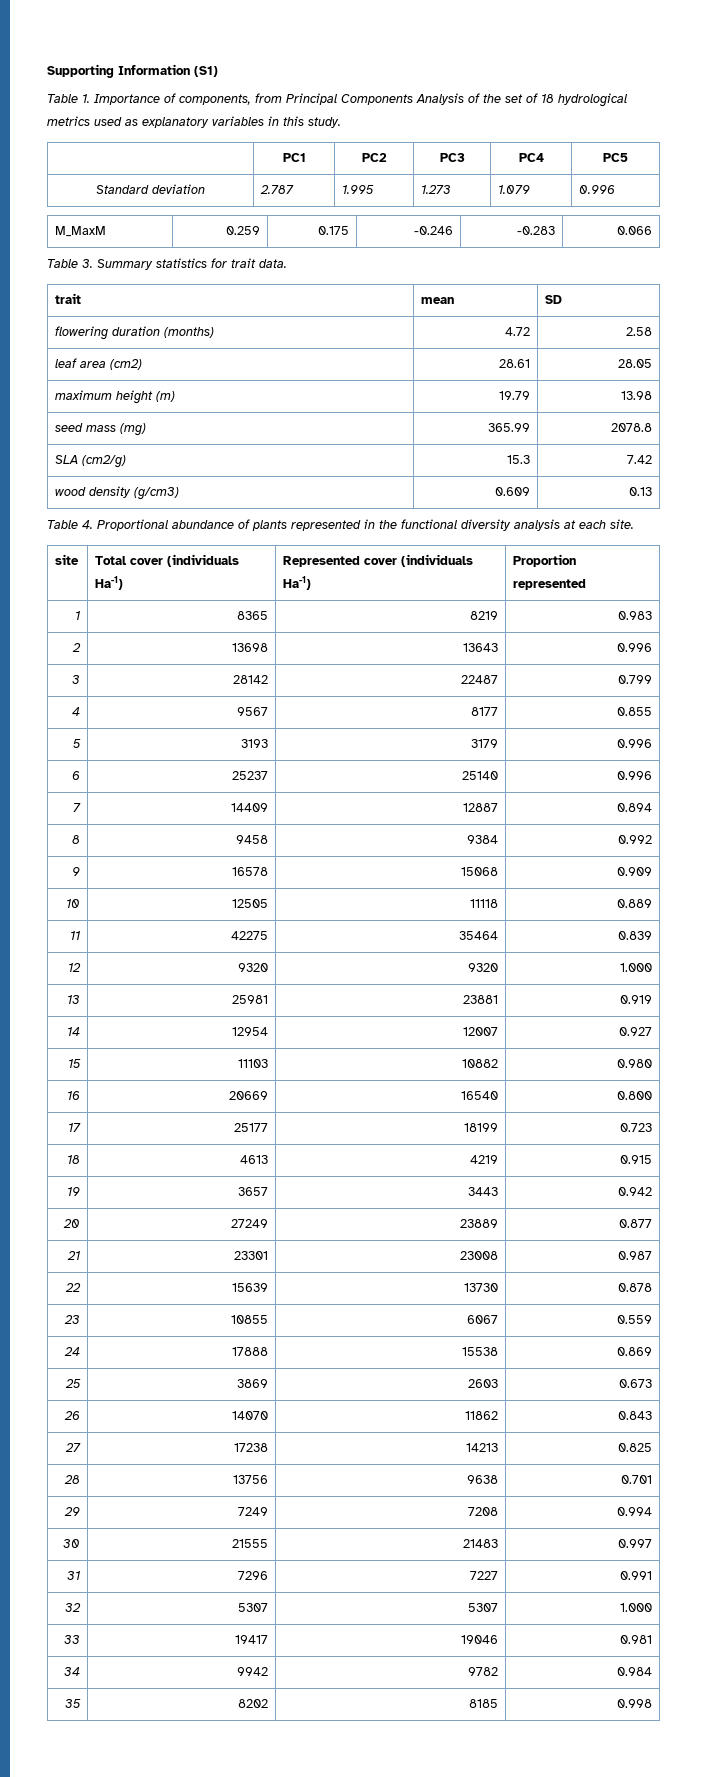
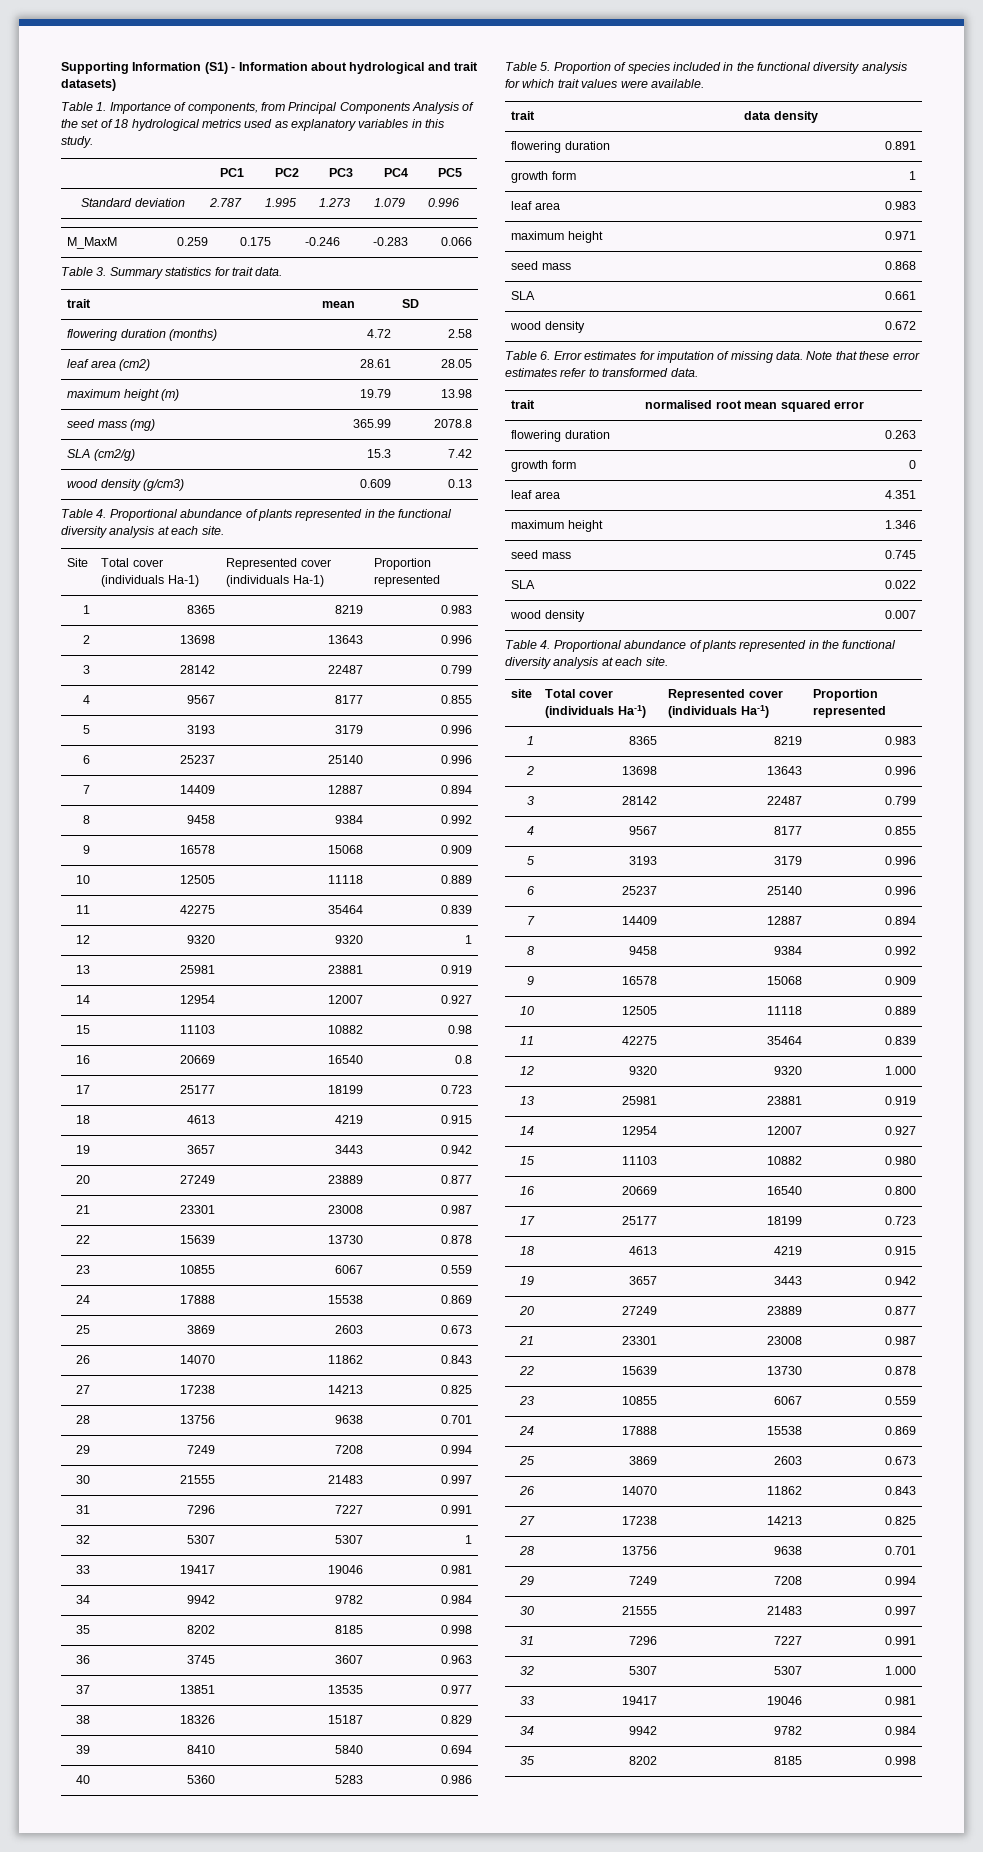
(218, 71) none -> [231,62,478,74] [61,79,116,91] - Information about hydrological and trait datasets)
(634, 524) none -> [67,558,89,567] [101,558,163,567] [101,575,199,587] [226,558,331,570] [226,575,324,587] [374,558,432,570] [374,575,441,587] [82,605,90,614] [186,605,215,614] [334,605,363,614] [440,605,472,614] [82,635,90,644] [179,635,215,644] [327,635,363,644] [440,635,472,644] [82,665,90,674] [179,665,215,674] [327,665,363,674] [440,665,472,674] [82,695,90,704] [186,695,215,704] [334,695,363,704] [440,695,472,704] [82,725,90,734] [186,725,215,734] [334,725,363,734] [440,725,472,734] [82,755,90,764] [179,755,215,764] [327,755,363,764] [440,755,472,764] [82,785,90,794] [179,785,215,794] [327,785,363,794] [440,785,472,794] [82,815,90,824] [186,815,215,824] [334,815,363,824] [440,815,472,824] [82,845,90,854] [179,845,215,854] [327,845,363,854] [440,845,472,854] [75,875,90,884] [179,875,215,884] [327,875,363,884] [440,875,472,884] [75,905,90,914] [179,905,215,914] [327,905,363,914] [440,905,472,914] [75,935,90,944] [186,935,215,944] [334,935,363,944] [464,935,472,944] [75,965,90,974] [179,965,215,974] [327,965,363,974] [440,965,472,974] [75,995,90,1004] [179,995,215,1004] [327,995,363,1004] [440,995,472,1004] [75,1025,90,1034] [179,1025,215,1034] [327,1025,363,1034] [447,1025,472,1034] [75,1055,90,1064] [179,1055,215,1064] [327,1055,363,1064] [454,1055,472,1064] [75,1085,90,1094] [179,1085,215,1094] [327,1085,363,1094] [440,1085,472,1094] [75,1115,90,1124] [186,1115,215,1124] [334,1115,363,1124] [440,1115,472,1124] [75,1145,90,1154] [186,1145,215,1154] [334,1145,363,1154] [440,1145,472,1154] [75,1175,90,1184] [179,1175,215,1184] [327,1175,363,1184] [440,1175,472,1184] [75,1205,90,1214] [179,1205,215,1214] [327,1205,363,1214] [440,1205,472,1214] [75,1235,90,1244] [179,1235,215,1244] [327,1235,363,1244] [440,1235,472,1244] [75,1265,90,1274] [179,1265,215,1274] [334,1265,363,1274] [440,1265,472,1274] [75,1295,90,1304] [179,1295,215,1304] [327,1295,363,1304] [440,1295,472,1304] [75,1325,90,1334] [186,1325,215,1334] [334,1325,363,1334] [440,1325,472,1334] [75,1355,90,1364] [179,1355,215,1364] [327,1355,363,1364] [440,1355,472,1364] [75,1385,90,1394] [179,1385,215,1394] [327,1385,363,1394] [440,1385,472,1394] [75,1415,90,1424] [179,1415,215,1424] [334,1415,363,1424] [440,1415,472,1424] [75,1445,90,1454] [186,1445,215,1454] [334,1445,363,1454] [440,1445,472,1454] [75,1475,90,1484] [179,1475,215,1484] [327,1475,363,1484] [440,1475,472,1484] [75,1505,90,1514] [186,1505,215,1514] [334,1505,363,1514] [440,1505,472,1514] [75,1535,90,1544] [186,1535,215,1544] [334,1535,363,1544] [464,1535,472,1544] [75,1565,90,1574] [179,1565,215,1574] [327,1565,363,1574] [440,1565,472,1574] [75,1595,90,1604] [186,1595,215,1604] [334,1595,363,1604] [440,1595,472,1604] [75,1625,90,1634] [186,1625,215,1634] [334,1625,363,1634] [440,1625,472,1634] [75,1655,90,1664] [186,1655,215,1664] [334,1655,363,1664] [440,1655,472,1664] [75,1685,90,1694] [179,1685,215,1694] [327,1685,363,1694] [440,1685,472,1694] [75,1715,90,1724] [179,1715,215,1724] [327,1715,363,1724] [440,1715,472,1724] [75,1745,90,1754] [186,1745,215,1754] [334,1745,363,1754] [440,1745,472,1754] [75,1775,90,1784] [186,1775,215,1784] [334,1775,363,1784] [440,1775,472,1784] [505,62,907,74] [505,79,704,88] [511,111,536,120] [744,111,818,123] [511,141,610,153] [884,141,916,150] [511,171,576,183] [908,171,916,180] [511,201,560,210] [884,201,916,210] [511,231,603,243] [884,231,916,240] [511,261,571,270] [884,261,916,270] [511,291,536,300] [884,291,916,300] [510,321,585,333] [884,321,916,330] [505,351,920,363] [505,368,698,377] [511,400,536,409] [645,400,864,412] [511,430,610,442] [884,430,916,439] [511,460,576,472] [908,460,916,469] [511,490,560,499] [884,490,916,499] [511,520,603,532] [884,520,916,529] [511,550,571,559] [884,550,916,559] [511,580,536,589] [884,580,916,589] [510,610,585,622] [884,610,916,619] [505,640,897,652] [505,657,668,669] // Site | Total cover (individuals Ha-1) | Represented cover (individuals Ha-1) | Proportion represented // 1 | 8365 | 8219 | 0.983 // 2 | 13698 | 13643 | 0.996 // 3 | 28142 | 22487 | 0.799 // 4 | 9567 | 8177 | 0.855 // 5 | 3193 | 3179 | 0.996 // 6 | 25237 | 25140 | 0.996 // 7 | 14409 | 12887 | 0.894 // 8 | 9458 | 9384 | 0.992 // 9 | 16578 | 15068 | 0.909 // 10 | 12505 | 11118 | 0.889 // 11 | 42275 | 35464 | 0.839 // 12 | 9320 | 9320 | 1 // 13 | 25981 | 23881 | 0.919 // 14 | 12954 | 12007 | 0.927 // 15 | 11103 | 10882 | 0.98 // 16 | 20669 | 16540 | 0.8 // 17 | 25177 | 18199 | 0.723 // 18 | 4613 | 4219 | 0.915 // 19 | 3657 | 3443 | 0.942 // 20 | 27249 | 23889 | 0.877 // 21 | 23301 | 23008 | 0.987 // 22 | 15639 | 13730 | 0.878 // 23 | 10855 | 6067 | 0.559 // 24 | 17888 | 15538 | 0.869 // 25 | 3869 | 2603 | 0.673 // 26 | 14070 | 11862 | 0.843 // 27 | 17238 | 14213 | 0.825 // 28 | 13756 | 9638 | 0.701 // 29 | 7249 | 7208 | 0.994 // 30 | 21555 | 21483 | 0.997 // 31 | 7296 | 7227 | 0.991 // 32 | 5307 | 5307 | 1 // 33 | 19417 | 19046 | 0.981 // 34 | 9942 | 9782 | 0.984 // 35 | 8202 | 8185 | 0.998 // 36 | 3745 | 3607 | 0.963 // 37 | 13851 | 13535 | 0.977 // 38 | 18326 | 15187 | 0.829 // 39 | 8410 | 5840 | 0.694 // 40 | 5360 | 5283 | 0.986 // Table 5. Proportion of species included in the functional diversity analysis for which trait values were available. // trait | data density // flowering duration | 0.891 // growth form | 1 // leaf area | 0.983 // maximum height | 0.971 // seed mass | 0.868 // SLA | 0.661 // wood density | 0.672 // Table 6. Error estimates for imputation of missing data. Note that these error estimates refer to transformed data. // trait | normalised root mean squared error // flowering duration | 0.263 // growth form | 0 // leaf area | 4.351 // maximum height | 1.346 // seed mass | 0.745 // SLA | 0.022 // wood density | 0.007 // Table 4. Proportional abundance of plants represented in the functional diversity analysis at each site.

